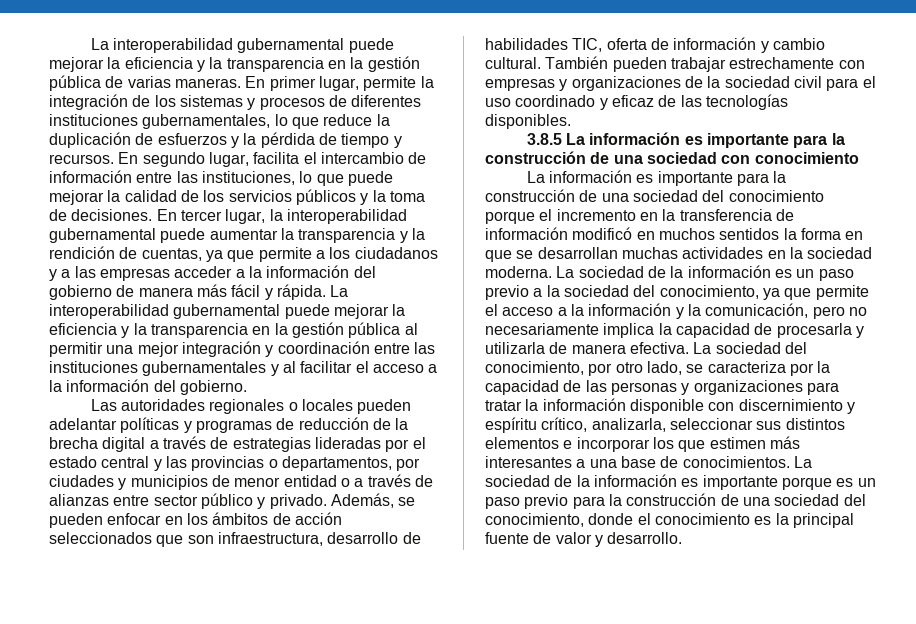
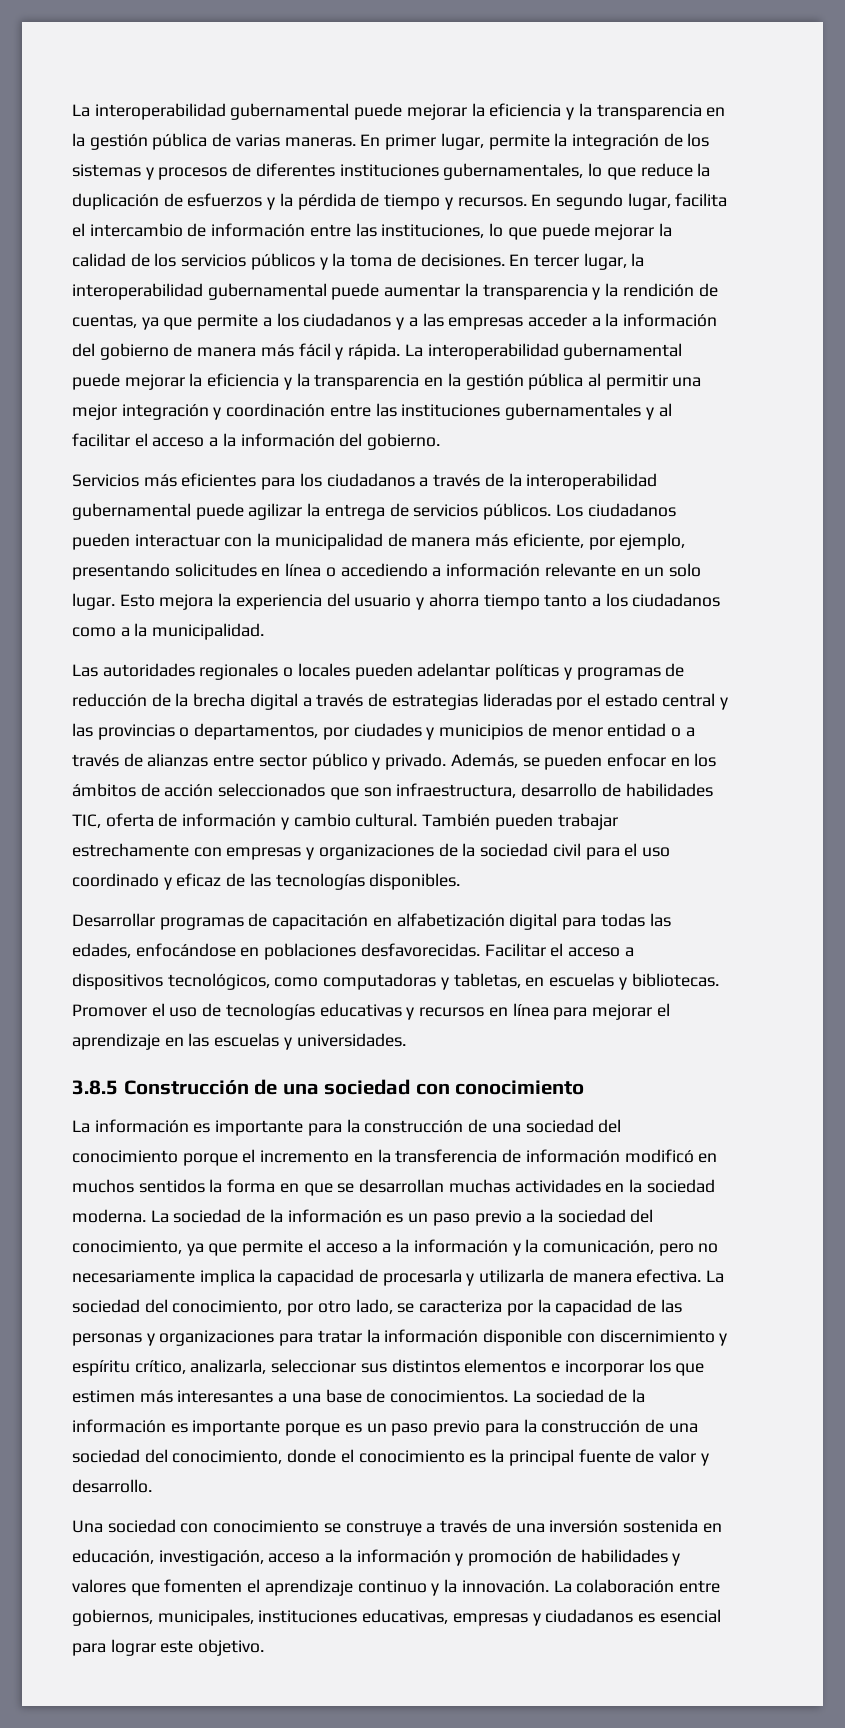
(247, 387) none -> [72,473,658,490] [72,503,676,520] [72,533,686,550] [72,563,701,580] [72,593,721,610] [72,623,265,640] // Servicios más eficientes para los ciudadanos a través de la interoperabilidad gubernamental puede agilizar la entrega de servicios públicos. Los ciudadanos pueden interactuar con la municipalidad de manera más eficiente, por ejemplo, presentando solicitudes en línea o accediendo a información relevante en un solo lugar. Esto mejora la experiencia del usuario y ahorra tiempo tanto a los ciudadanos como a la municipalidad.
[526,132,845,148] [485,151,586,164] 3.8.5 La información es importante para la construcción -> [72,913,671,930] [72,943,634,960] [72,973,719,990] [72,1003,670,1020] [72,1033,406,1050] [72,1080,249,1095] Desarrollar programas de capacitación en alfabetización digital para todas las edades, enfocándose en poblaciones desfavorecidas. Facilitar el acceso a dispositivos tecnológicos, como computadoras y tabletas, en escuelas y bibliotecas. Promover el uso de tecnologías educativas y recursos en línea para mejorar el aprendizaje en las escuelas y universidades. // 3.8.5 Construcción
(683, 538) none -> [72,1519,722,1536] [72,1549,681,1566] [72,1579,720,1596] [72,1609,721,1626] [72,1639,265,1656] // Una sociedad con conocimiento se construye a través de una inversión sostenida en educación, investigación, acceso a la información y promoción de habilidades y valores que fomenten el aprendizaje continuo y la innovación. La colaboración entre gobiernos, municipales, instituciones educativas, empresas y ciudadanos es esencial para lograr este objetivo.

